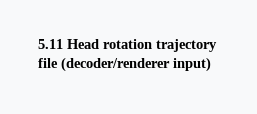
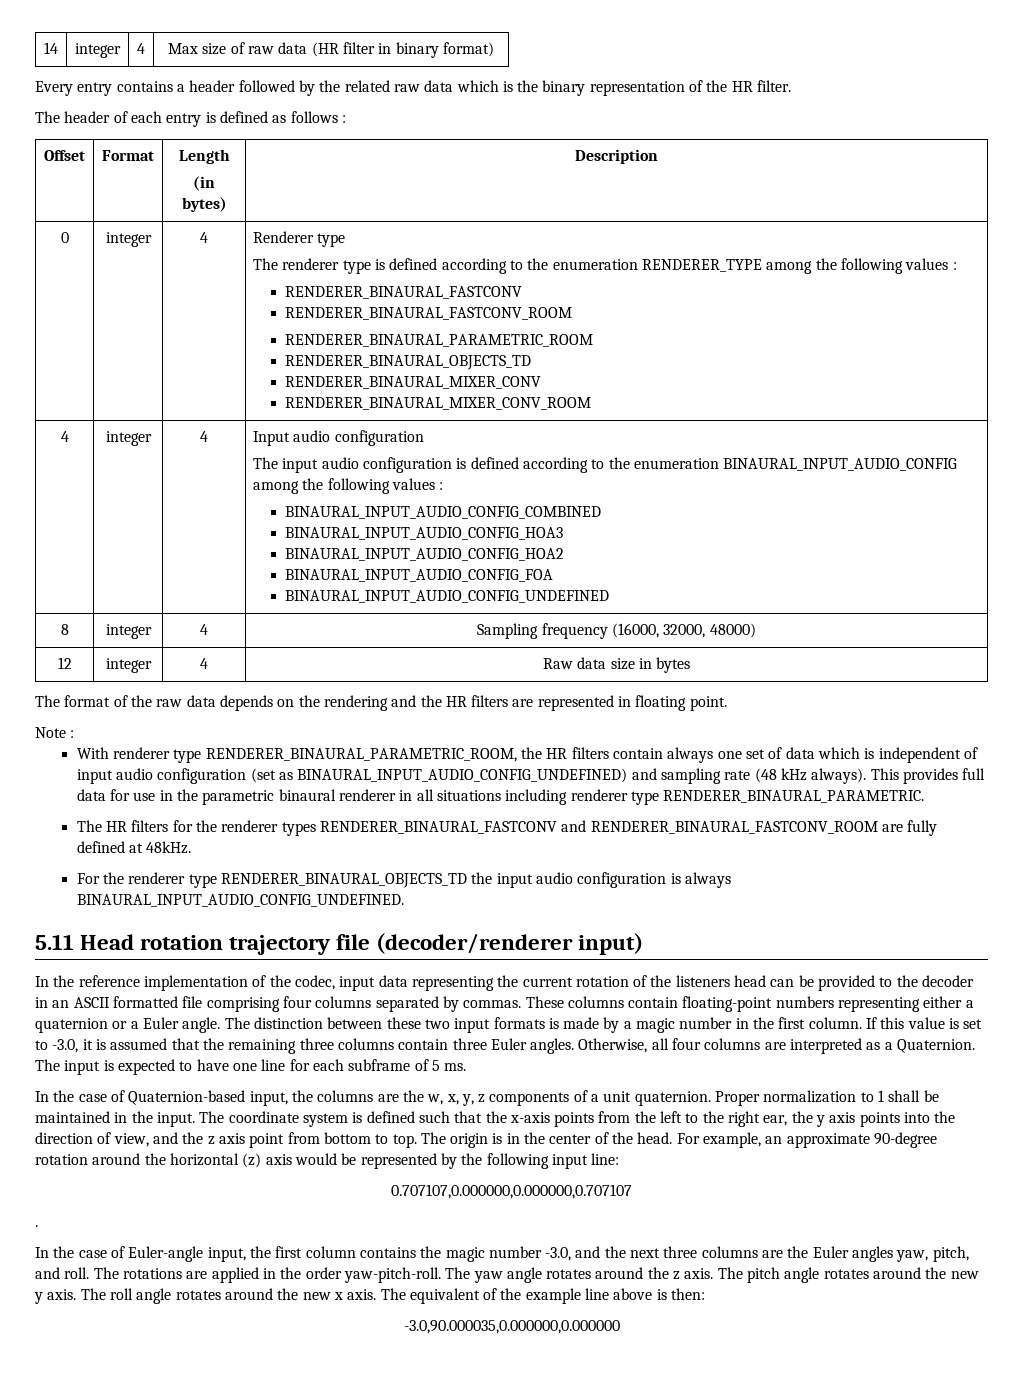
(38, 44) none -> [44,42,58,54] [75,43,121,58] [137,43,145,54] [168,42,494,58] [35,80,792,96] [35,111,346,127] [44,150,85,161] [102,150,154,161] [178,149,230,164] [193,176,215,191] [181,197,227,212] [575,149,658,164] [60,232,69,243] [105,232,152,247] [200,232,208,243] [253,231,346,247] [253,258,957,274] [285,286,523,299] [285,307,573,320] [285,334,594,347] [285,355,532,370] [285,376,542,389] [285,397,592,410] [60,431,69,442] [105,431,152,446] [200,431,208,442] [253,430,424,446] [253,457,958,473] [253,478,444,494] [285,506,602,519] [285,527,564,540] [285,548,565,561] [285,569,554,582] [285,590,610,603] [60,624,69,635] [105,624,152,639] [200,624,208,635] [477,623,756,639] [57,657,72,669] [105,658,152,673] [200,658,208,669] [542,657,691,673] [35,695,727,711] [35,727,75,738] [76,747,978,763] [76,768,986,784] [76,789,925,805] [76,820,938,836] [76,841,192,854] [76,872,731,888] [76,894,404,907] 14 | integer | 4 | Max size of raw data (HR filter in binary format) // Every entry contains a header followed by the related raw data which is the binary representation of the HR filter. // The header of each entry is defined as follows : // Offset | Format | Length // (in bytes) | Description // 0 | integer | 4 | Renderer type // The renderer type is defined according to the enumeration RENDERER_TYPE among the following values : // RENDERER_BINAURAL_FASTCONV // RENDERER_BINAURAL_FASTCONV_ROOM // RENDERER_BINAURAL_PARAMETRIC_ROOM // RENDERER_BINAURAL_OBJECTS_TD // RENDERER_BINAURAL_MIXER_CONV // RENDERER_BINAURAL_MIXER_CONV_ROOM // 4 | integer | 4 | Input audio configuration // The input audio configuration is defined according to the enumeration BINAURAL_INPUT_AUDIO_CONFIG among the following values : // BINAURAL_INPUT_AUDIO_CONFIG_COMBINED // BINAURAL_INPUT_AUDIO_CONFIG_HOA3 // BINAURAL_INPUT_AUDIO_CONFIG_HOA2 // BINAURAL_INPUT_AUDIO_CONFIG_FOA // BINAURAL_INPUT_AUDIO_CONFIG_UNDEFINED // 8 | integer | 4 | Sampling frequency (16000, 32000, 48000) // 12 | integer | 4 | Raw data size in bytes // The format of the raw data depends on the rendering and the HR filters are represented in floating point. // Note : // With renderer type RENDERER_BINAURAL_PARAMETRIC_ROOM, the HR filters contain always one set of data which is independent of input audio configuration (set as BINAURAL_INPUT_AUDIO_CONFIG_UNDEFINED) and sampling rate (48 kHz always). This provides full data for use in the parametric binaural renderer in all situations including renderer type RENDERER_BINAURAL_PARAMETRIC. // The HR filters for the renderer types RENDERER_BINAURAL_FASTCONV and RENDERER_BINAURAL_FASTCONV_ROOM are fully defined at 48kHz. // For the renderer type RENDERER_BINAURAL_OBJECTS_TD the input audio configuration is always BINAURAL_INPUT_AUDIO_CONFIG_UNDEFINED. //
(211, 64) none -> [35,975,975,991] [35,996,974,1012] [35,1017,983,1033] [35,1038,976,1054] [35,1059,467,1075] [35,1090,939,1106] [35,1111,956,1127] [35,1132,938,1148] [35,1153,620,1169] [391,1184,632,1199] [35,1225,38,1227] [35,1246,969,1262] [35,1267,979,1283] [34,1288,706,1304] [403,1320,620,1334] // In the reference implementation of the codec, input data representing the current rotation of the listeners head can be provided to the decoder in an ASCII formatted file comprising four columns separated by commas. These columns contain floating-point numbers representing either a quaternion or a Euler angle. The distinction between these two input formats is made by a magic number in the first column. If this value is set to -3.0, it is assumed that the remaining three columns contain three Euler angles. Otherwise, all four columns are interpreted as a Quaternion. The input is expected to have one line for each subframe of 5 ms. // In the case of Quaternion-based input, the columns are the w, x, y, z components of a unit quaternion. Proper normalization to 1 shall be maintained in the input. The coordinate system is defined such that the x-axis points from the left to the right ear, the y axis points into the direction of view, and the z axis point from bottom to top. The origin is in the center of the head. For example, an approximate 90-degree rotation around the horizontal (z) axis would be represented by the following input line: // 0.707107,0.000000,0.000000,0.707107 // . // In the case of Euler-angle input, the first column contains the magic number -3.0, and the next three columns are the Euler angles yaw, pitch, and roll. The rotations are applied in the order yaw-pitch-roll. The yaw angle rotates around the z axis. The pitch angle rotates around the new y axis. The roll angle rotates around the new x axis. The equivalent of the example line above is then: // -3.0,90.000035,0.000000,0.000000

